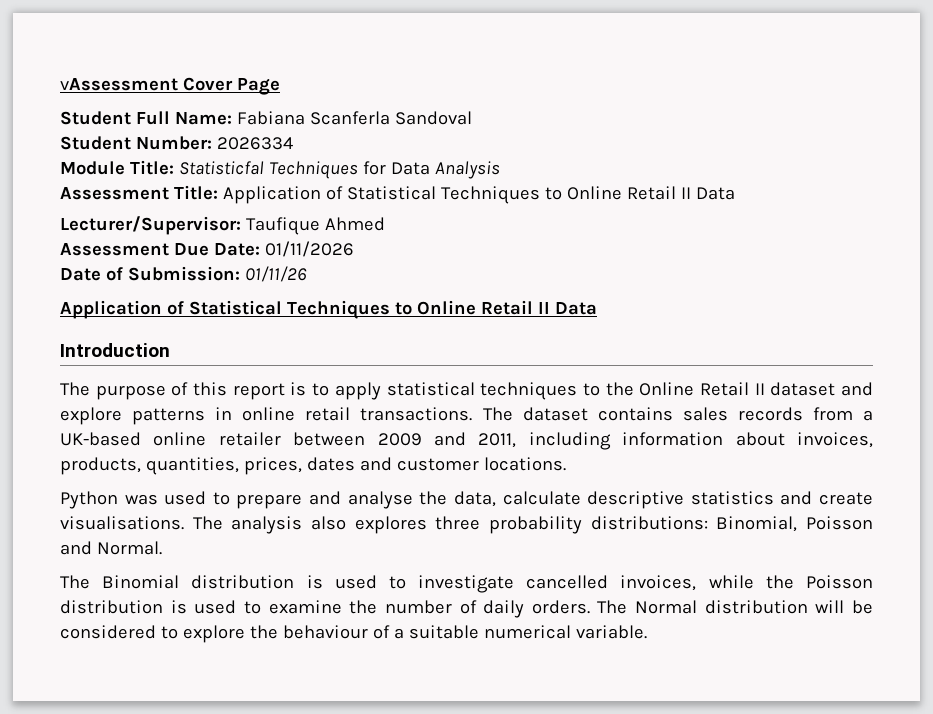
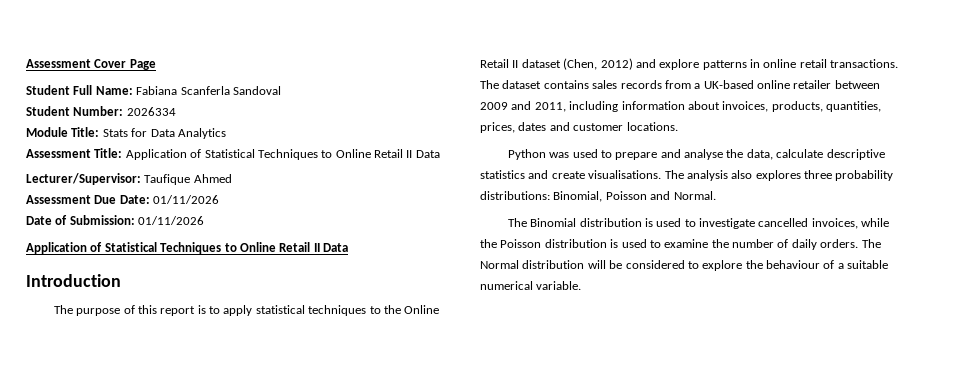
[60,78,178,91] vAssessment -> [26,59,91,68] Assessment
[178,161,358,179] Statisticfal Techniques -> [102,129,128,137] Stats
[434,161,500,179] Analysis -> [177,128,226,139] Analytics
[244,266,307,282] 01/11/26 -> [138,216,205,225] 01/11/2026
(836, 389) none -> [563,58,633,70] (Chen, 2012)

